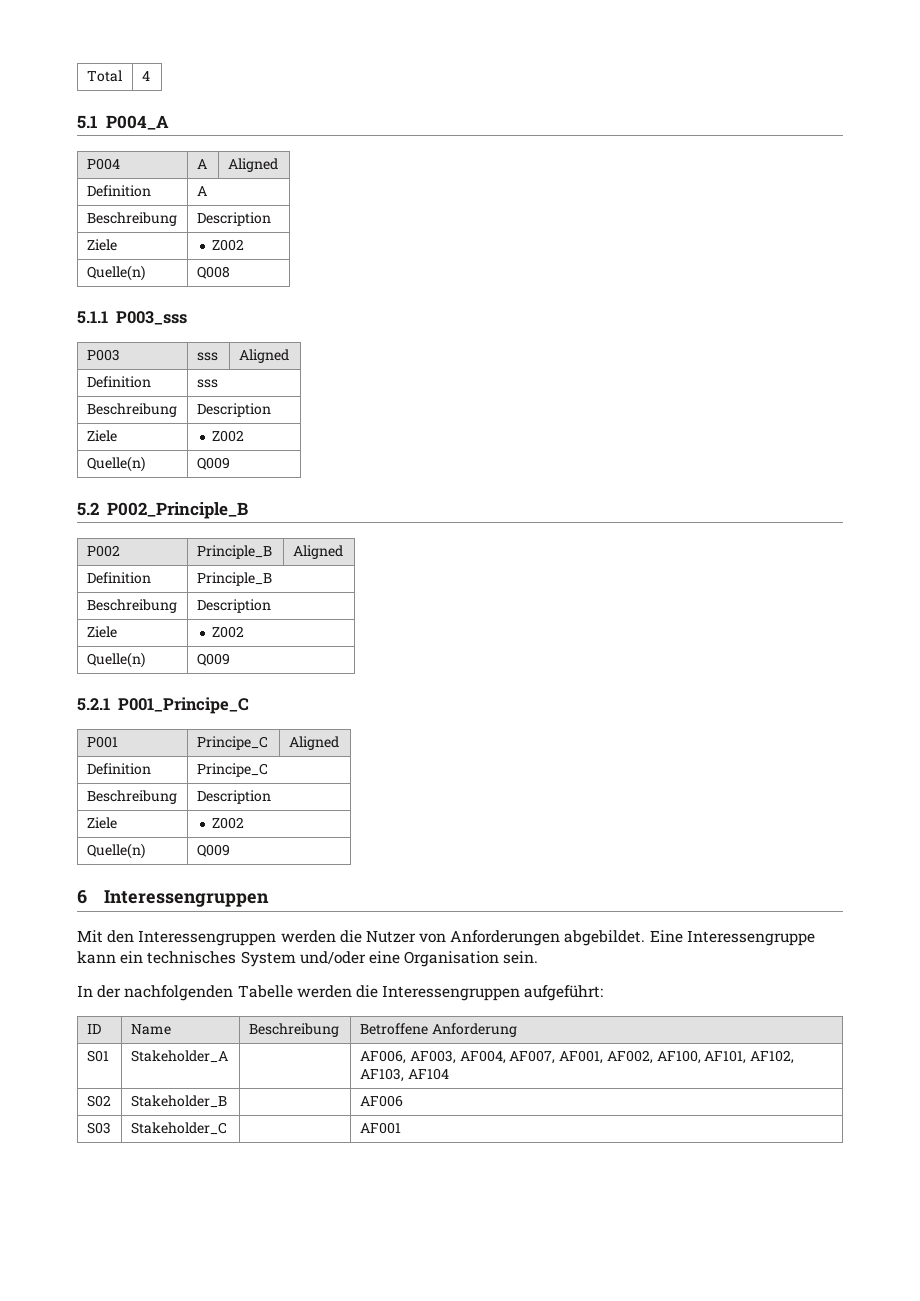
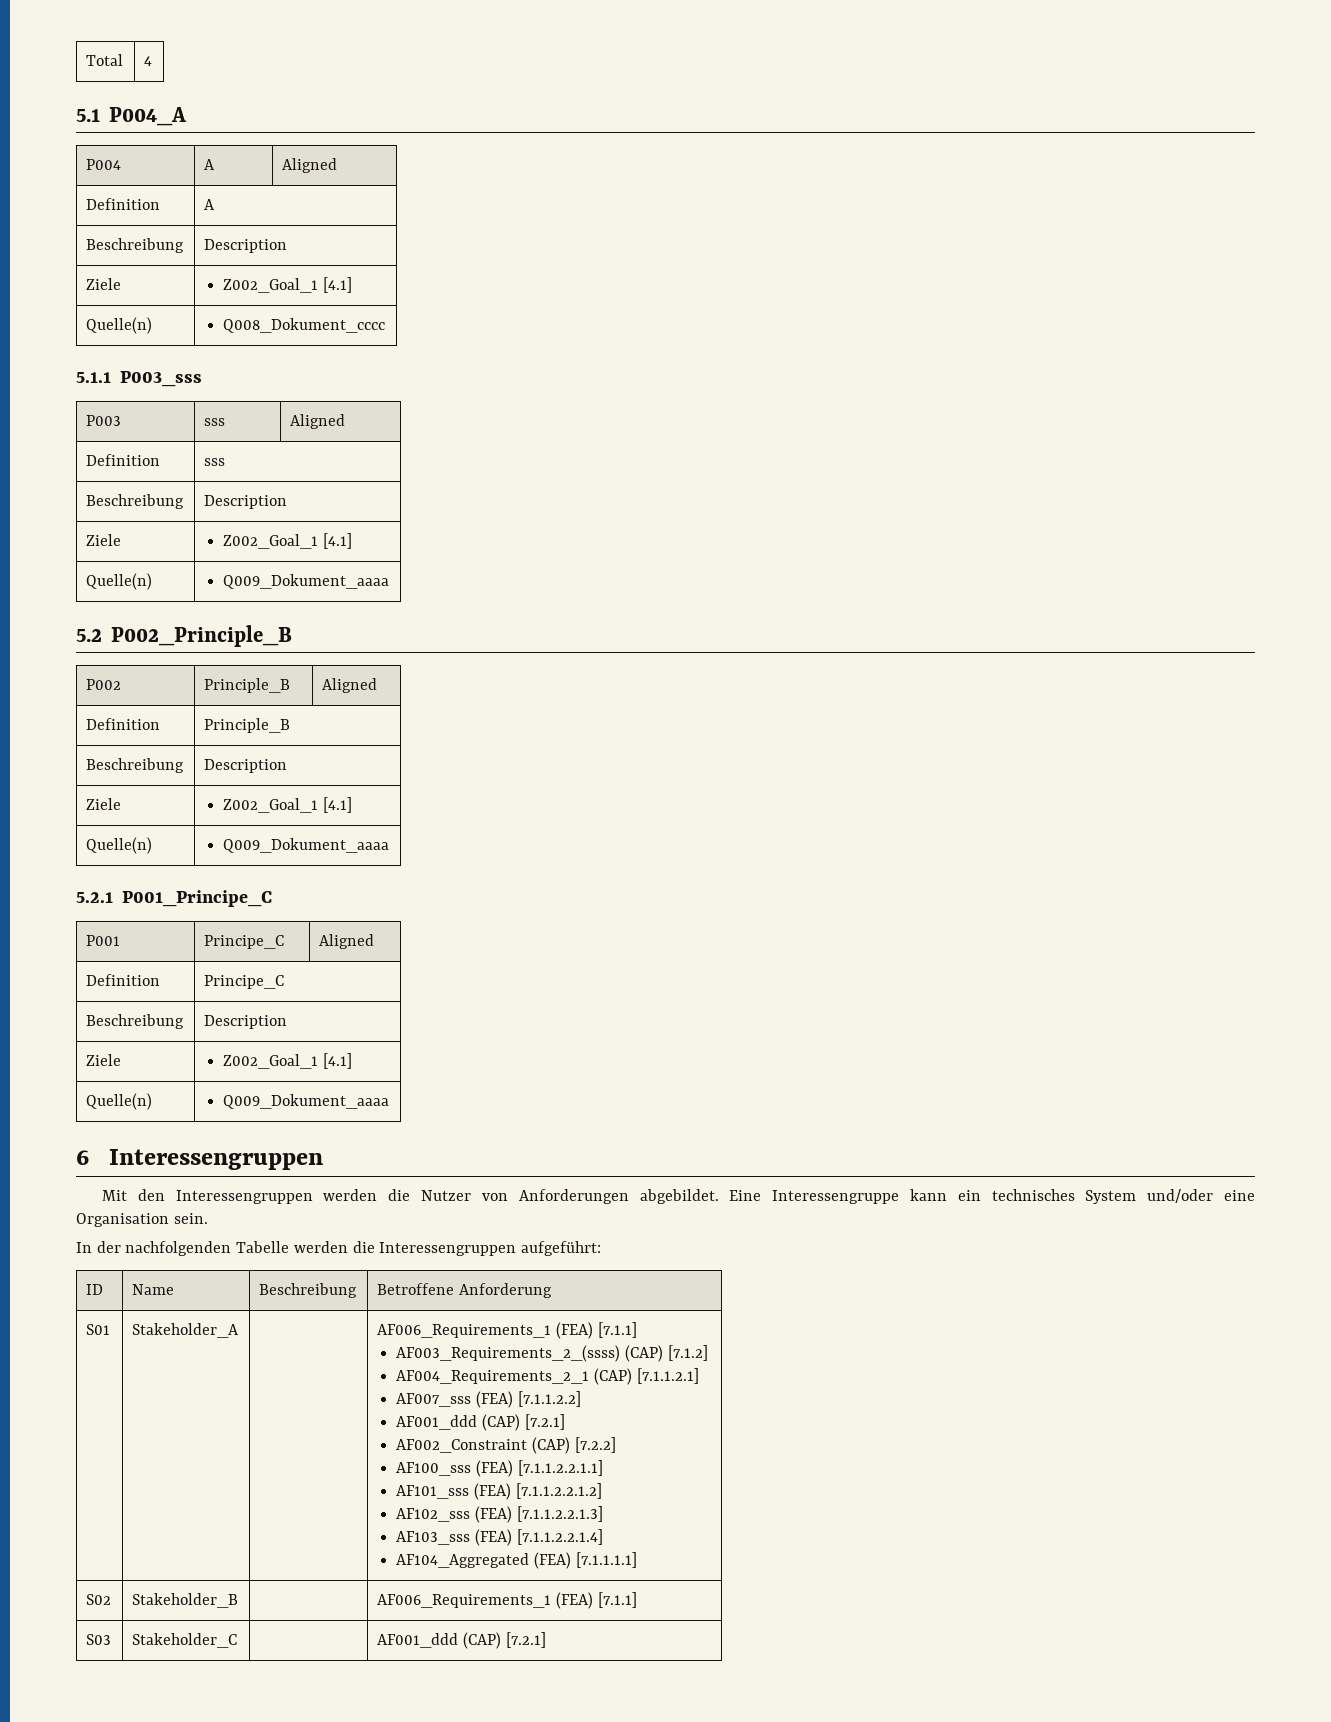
[212,239,245,251] [86,265,145,281] [196,266,230,279] Z002 // Quelle(n) | Q008 -> [223,277,353,293] [86,317,153,334] [223,318,386,333] Z002_Goal_1 [4.1] // Quelle(n) | Q008_Dokument_cccc
[212,430,245,442] [86,456,145,472] [196,457,230,470] Z002 // Quelle(n) | Q009 -> [223,533,353,549] [86,573,153,590] [223,574,390,589] Z002_Goal_1 [4.1] // Quelle(n) | Q009_Dokument_aaaa
[212,626,245,638] [86,652,145,668] [196,653,230,666] Z002 // Quelle(n) | Q009 -> [223,797,353,813] [86,837,153,854] [223,838,390,853] Z002_Goal_1 [4.1] // Quelle(n) | Q009_Dokument_aaaa
[212,817,245,829] [86,843,145,859] [196,844,230,857] Z002 // Quelle(n) | Q009 -> [223,1053,353,1069] [86,1093,153,1110] [223,1094,390,1109] Z002_Goal_1 [4.1] // Quelle(n) | Q009_Dokument_aaaa
[359,1050,795,1064] [359,1068,449,1082] AF006, AF003, AF004, AF007, AF001, AF002, AF100, AF101, AF102, AF103, AF104 -> [377,1322,637,1339] [396,1345,708,1362] [396,1368,699,1385] [396,1391,581,1408] [396,1414,565,1431] [396,1437,616,1454] [396,1460,603,1477] [396,1483,602,1500] [396,1506,603,1523] [396,1529,603,1546] [396,1552,637,1569] AF006_Requirements_1 (FEA) [7.1.1] // AF003_Requirements_2_(ssss) (CAP) [7.1.2] // AF004_Requirements_2_1 (CAP) [7.1.1.2.1] // AF007_sss (FEA) [7.1.1.2.2] // AF001_ddd (CAP) [7.2.1] // AF002_Constraint (CAP) [7.2.2] // AF100_sss (FEA) [7.1.1.2.2.1.1] // AF101_sss (FEA) [7.1.1.2.2.1.2] // AF102_sss (FEA) [7.1.1.2.2.1.3] // AF103_sss (FEA) [7.1.1.2.2.1.4] // AF104_Aggregated (FEA) [7.1.1.1.1]
[359,1095,403,1107] AF006 -> [377,1592,637,1609] AF006_Requirements_1 (FEA) [7.1.1]
[359,1122,401,1134] AF001 -> [377,1632,546,1649] AF001_ddd (CAP) [7.2.1]

